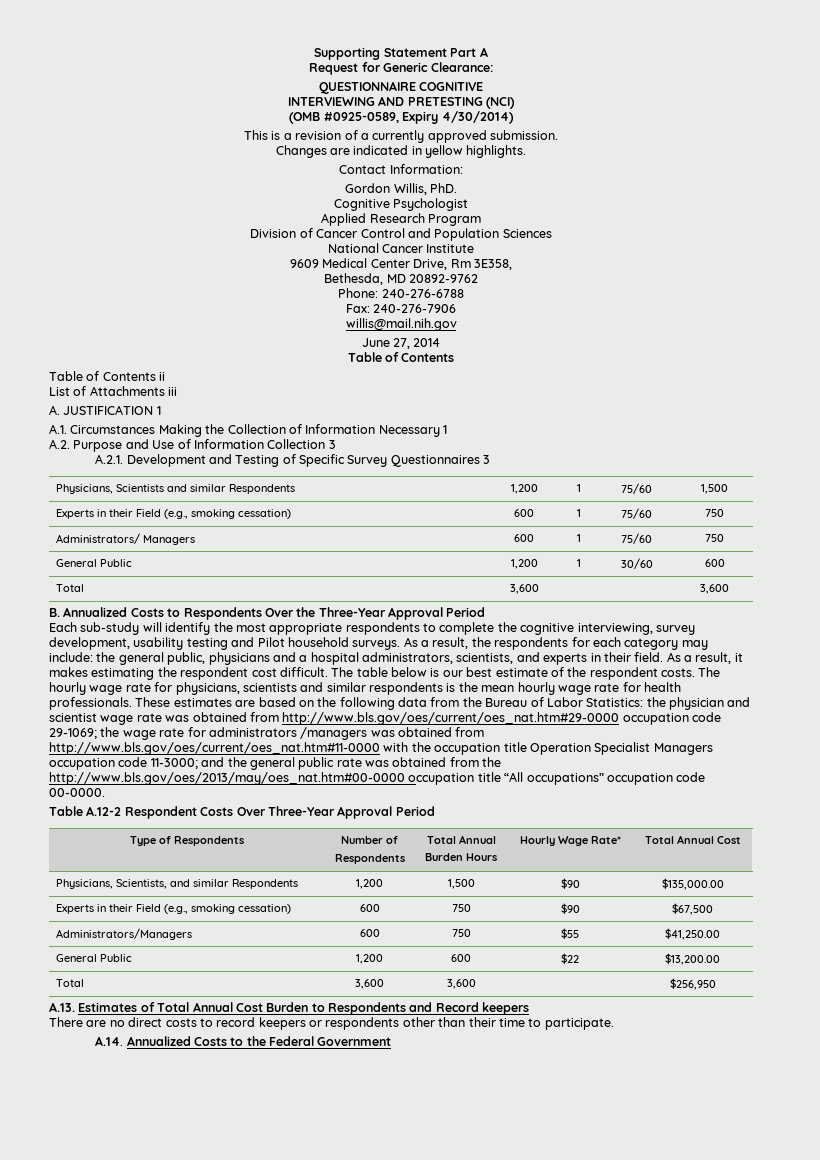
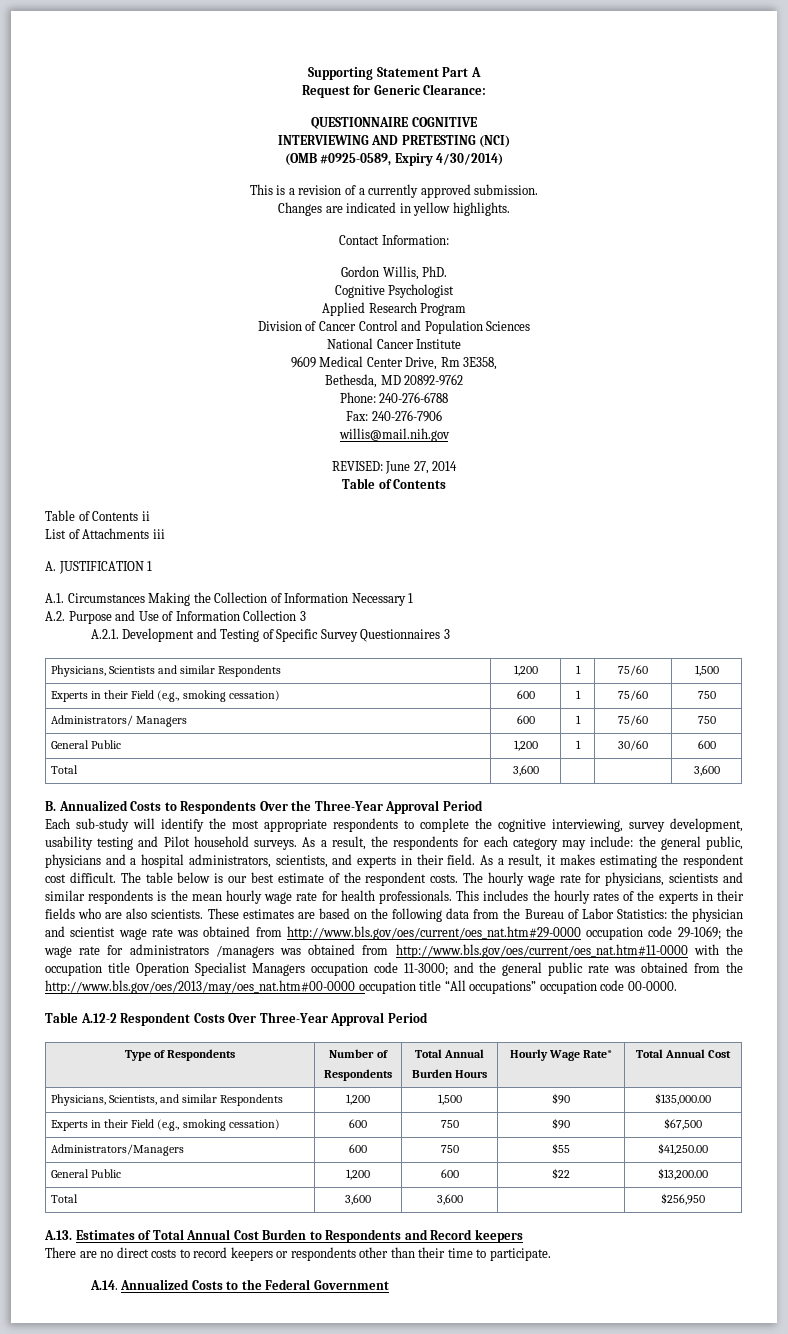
(457, 324) none -> [331,461,383,471] REVISED:
(132, 703) none -> [456,890,745,904] [45,908,204,919] This includes the hourly rates of the experts in their fields who are also scientists.

